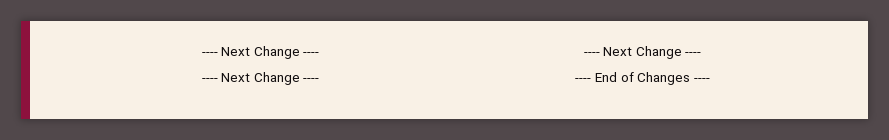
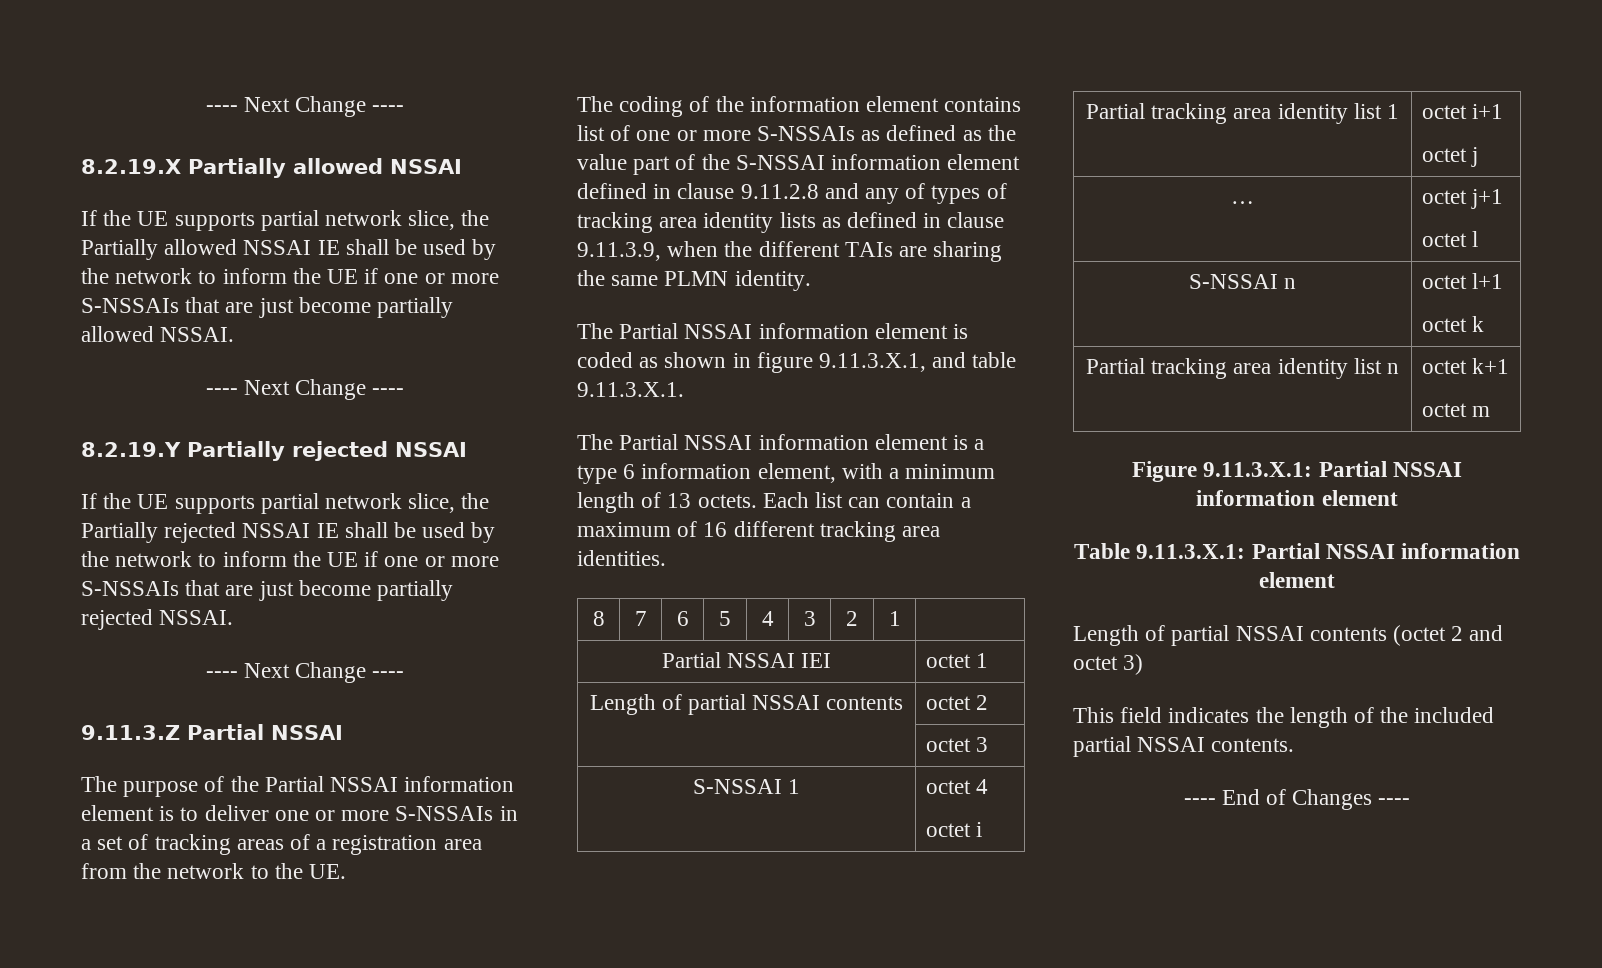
[201,46,320,59] [201,72,320,85] [583,46,702,59] ---- Next Change ---- // ---- Next Change ---- // ---- Next Change ---- -> [205,96,405,117] [81,158,462,178] [81,210,490,231] [81,239,497,260] [81,268,499,284] [81,297,454,318] [81,326,235,342] [205,379,405,400] [81,441,467,461] [81,493,490,514] [81,522,496,543] [81,551,499,567] [81,580,454,601] [81,609,234,630] [205,662,405,683] [81,724,343,740] [81,776,515,797] [81,805,518,821] [81,834,482,855] [81,863,347,879] [577,96,1022,117] [577,125,1016,141] [577,154,1021,175] [577,183,1007,204] [577,212,1005,233] [577,241,1003,262] [577,270,811,291] [577,323,969,339] [577,352,1017,373] [577,382,684,397] [577,434,985,450] [577,463,996,484] [577,492,971,513] [577,521,941,542] [577,550,666,566] [592,611,605,626] [634,611,647,626] [676,611,689,626] [719,611,731,626] [761,611,774,626] [803,611,816,626] [846,611,858,626] [888,611,901,626] [661,652,832,668] [925,653,988,668] [589,694,904,715] [925,695,988,710] [925,737,988,752] [692,779,801,794] [925,779,988,794] [925,822,982,837] [1085,103,1400,124] [1421,104,1503,119] [1421,147,1478,167] [1231,201,1254,204] [1421,189,1503,209] [1421,231,1478,247] [1188,274,1297,289] [1421,273,1503,289] [1421,316,1484,332] [1085,358,1400,379] [1421,358,1509,374] [1421,403,1490,417] [1132,461,1462,482] [1196,490,1398,506] [1074,543,1520,559] [1259,572,1335,588] [1073,625,1504,646] [1073,654,1144,675] [1073,707,1495,728] [1073,736,1295,757] ---- Next Change ---- // 8.2.19.X Partially allowed NSSAI // If the UE supports partial network slice, the Partially allowed NSSAI IE shall be used by the network to inform the UE if one or more S-NSSAIs that are just become partially allowed NSSAI. // ---- Next Change ---- // 8.2.19.Y Partially rejected NSSAI // If the UE supports partial network slice, the Partially rejected NSSAI IE shall be used by the network to inform the UE if one or more S-NSSAIs that are just become partially rejected NSSAI. // ---- Next Change ---- // 9.11.3.Z Partial NSSAI // The purpose of the Partial NSSAI information element is to deliver one or more S-NSSAIs in a set of tracking areas of a registration area from the network to the UE. // The coding of the information element contains list of one or more S-NSSAIs as defined as the value part of the S-NSSAI information element defined in clause 9.11.2.8 and any of types of tracking area identity lists as defined in clause 9.11.3.9, when the different TAIs are sharing the same PLMN identity. // The Partial NSSAI information element is coded as shown in figure 9.11.3.X.1, and table 9.11.3.X.1. // The Partial NSSAI information element is a type 6 information element, with a minimum length of 13 octets. Each list can contain a maximum of 16 different tracking area identities. // 8 | 7 | 6 | 5 | 4 | 3 | 2 | 1 | // Partial NSSAI IEI | octet 1 // Length of partial NSSAI contents | octet 2 // | octet 3 // S-NSSAI 1 | octet 4 // octet i // Partial tracking area identity list 1 | octet i+1 // octet j // … | octet j+1 // octet l // S-NSSAI n | octet l+1 // octet k // Partial tracking area identity list n | octet k+1 // octet m // Figure 9.11.3.X.1: Partial NSSAI information element // Table 9.11.3.X.1: Partial NSSAI information element // Length of partial NSSAI contents (octet 2 and octet 3) // This field indicates the length of the included partial NSSAI contents.

